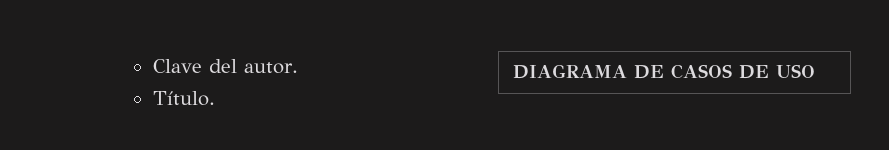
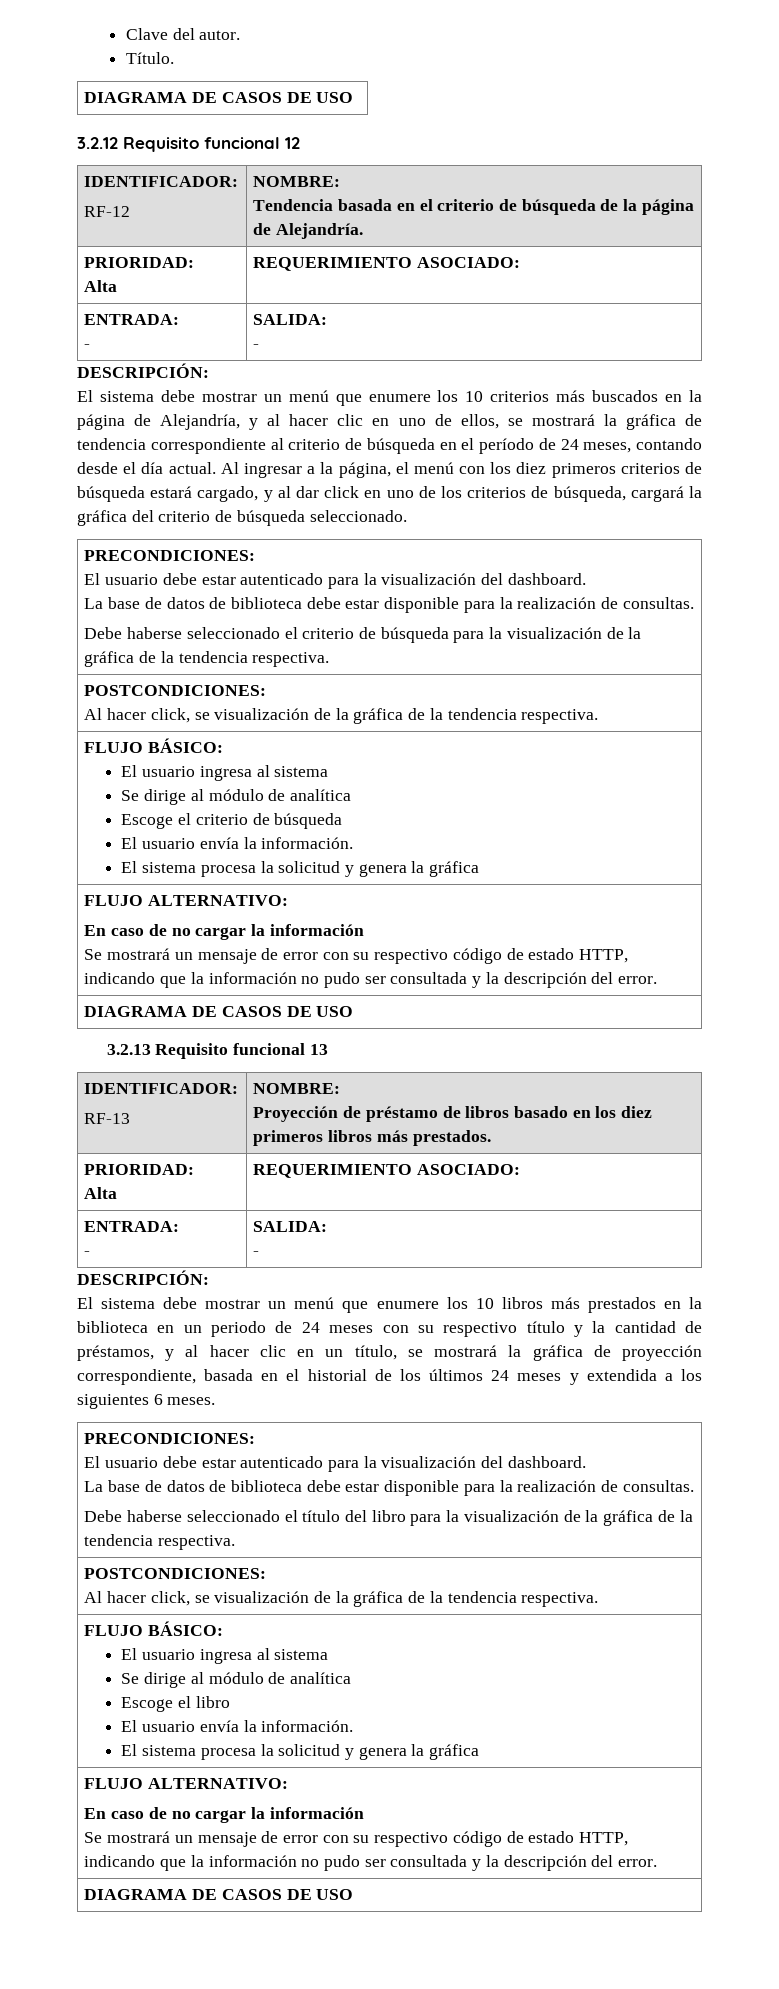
(816, 71) none -> [77,137,300,152] [84,176,239,187] [84,206,131,217] [253,176,341,187] [253,199,694,215] [253,223,364,239] [84,257,195,268] [84,280,118,292] [253,257,521,271] [84,314,180,325] [84,344,91,349] [253,314,328,325] [253,344,260,349] [77,363,209,378] [77,390,703,406] [77,414,703,430] [77,438,702,454] [77,462,702,478] [77,486,702,502] [77,510,407,526] [84,550,256,561] [84,573,586,589] [84,597,694,613] [84,627,642,643] [84,651,330,667] [84,685,267,696] [84,708,599,724] [84,738,224,753] [121,765,329,781] [121,789,352,805] [121,813,343,829] [121,837,354,849] [121,861,480,877] [84,895,289,906] [84,924,364,940] [84,948,629,964] [84,972,658,988] [84,1006,354,1017] [106,1043,328,1059] [84,1083,239,1094] [84,1113,131,1124] [253,1083,341,1094] [253,1106,653,1122] [253,1130,491,1146] [84,1164,195,1175] [84,1187,118,1199] [253,1164,521,1178] [84,1221,180,1232] [84,1251,91,1256] [253,1221,328,1232] [253,1251,260,1256] [77,1270,209,1285] [77,1297,702,1313] [77,1321,702,1337] [77,1345,702,1361] [77,1369,702,1385] [77,1394,216,1409] [84,1433,256,1444] [84,1456,586,1472] [84,1480,694,1496] [84,1510,693,1526] [84,1534,236,1550] [84,1568,267,1579] [84,1591,599,1607] [84,1621,224,1636] [121,1648,329,1664] [121,1672,352,1688] [121,1696,230,1712] [121,1720,354,1732] [121,1744,480,1760] [84,1778,289,1789] [84,1807,364,1823] [84,1831,629,1847] [84,1855,658,1871] [84,1889,354,1900] // 3.2.12 Requisito funcional 12 // IDENTIFICADOR: // RF-12 | NOMBRE: // Tendencia basada en el criterio de búsqueda de la página de Alejandría. // PRIORIDAD: // Alta | REQUERIMIENTO ASOCIADO: // ENTRADA: // - | SALIDA: // - // DESCRIPCIÓN: // El sistema debe mostrar un menú que enumere los 10 criterios más buscados en la página de Alejandría, y al hacer clic en uno de ellos, se mostrará la gráfica de tendencia correspondiente al criterio de búsqueda en el período de 24 meses, contando desde el día actual. Al ingresar a la página, el menú con los diez primeros criterios de búsqueda estará cargado, y al dar click en uno de los criterios de búsqueda, cargará la gráfica del criterio de búsqueda seleccionado. // PRECONDICIONES: // El usuario debe estar autenticado para la visualización del dashboard. // La base de datos de biblioteca debe estar disponible para la realización de consultas. // Debe haberse seleccionado el criterio de búsqueda para la visualización de la gráfica de la tendencia respectiva. // POSTCONDICIONES: // Al hacer click, se visualización de la gráfica de la tendencia respectiva. // FLUJO BÁSICO: // El usuario ingresa al sistema // Se dirige al módulo de analítica // Escoge el criterio de búsqueda // El usuario envía la información. // El sistema procesa la solicitud y genera la gráfica // FLUJO ALTERNATIVO: // En caso de no cargar la información // Se mostrará un mensaje de error con su respectivo código de estado HTTP, indicando que la información no pudo ser consultada y la descripción del error. // DIAGRAMA DE CASOS DE USO // 3.2.13 Requisito funcional 13 // IDENTIFICADOR: // RF-13 | NOMBRE: // Proyección de préstamo de libros basado en los diez primeros libros más prestados. // PRIORIDAD: // Alta | REQUERIMIENTO ASOCIADO: // ENTRADA: // - | SALIDA: // - // DESCRIPCIÓN: // El sistema debe mostrar un menú que enumere los 10 libros más prestados en la biblioteca en un periodo de 24 meses con su respectivo título y la cantidad de préstamos, y al hacer clic en un título, se mostrará la gráfica de proyección correspondiente, basada en el historial de los últimos 24 meses y extendida a los siguientes 6 meses. // PRECONDICIONES: // El usuario debe estar autenticado para la visualización del dashboard. // La base de datos de biblioteca debe estar disponible para la realización de consultas. // Debe haberse seleccionado el título del libro para la visualización de la gráfica de la tendencia respectiva. // POSTCONDICIONES: // Al hacer click, se visualización de la gráfica de la tendencia respectiva. // FLUJO BÁSICO: // El usuario ingresa al sistema // Se dirige al módulo de analítica // Escoge el libro // El usuario envía la información. // El sistema procesa la solicitud y genera la gráfica // FLUJO ALTERNATIVO: // En caso de no cargar la información // Se mostrará un mensaje de error con su respectivo código de estado HTTP, indicando que la información no pudo ser consultada y la descripción del error. // DIAGRAMA DE CASOS DE USO

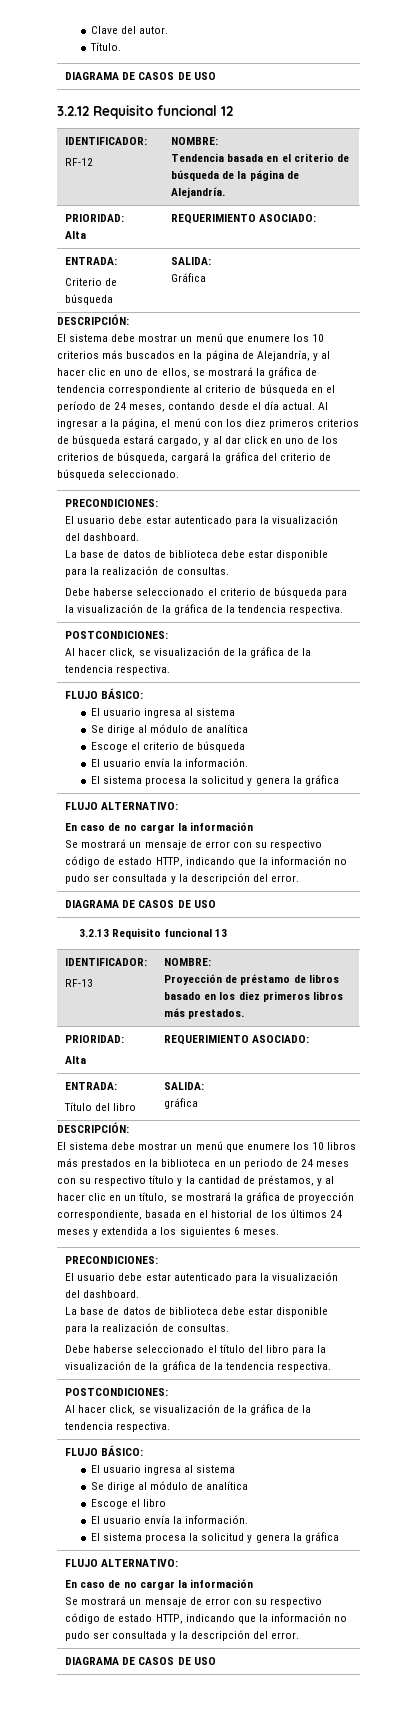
[84,344,91,349] [253,314,328,325] [253,344,260,349] - | SALIDA: // - -> [65,278,118,286] [65,294,114,305] [171,257,212,265] [171,273,207,282] Criterio de búsqueda | SALIDA: // Gráfica
[84,1251,91,1256] [253,1221,328,1232] [253,1251,260,1256] - | SALIDA: // - -> [64,1102,137,1111] [164,1082,205,1090] [164,1098,199,1109] Título del libro | SALIDA: // gráfica

